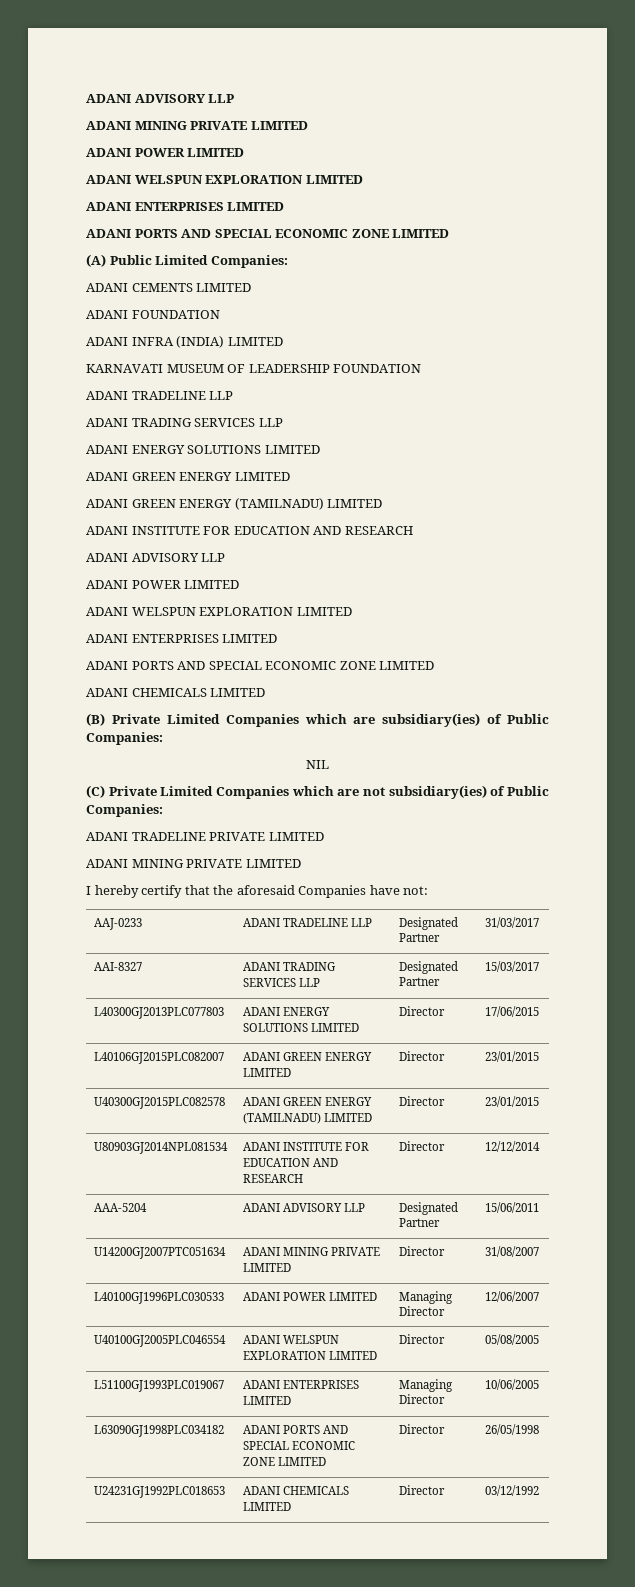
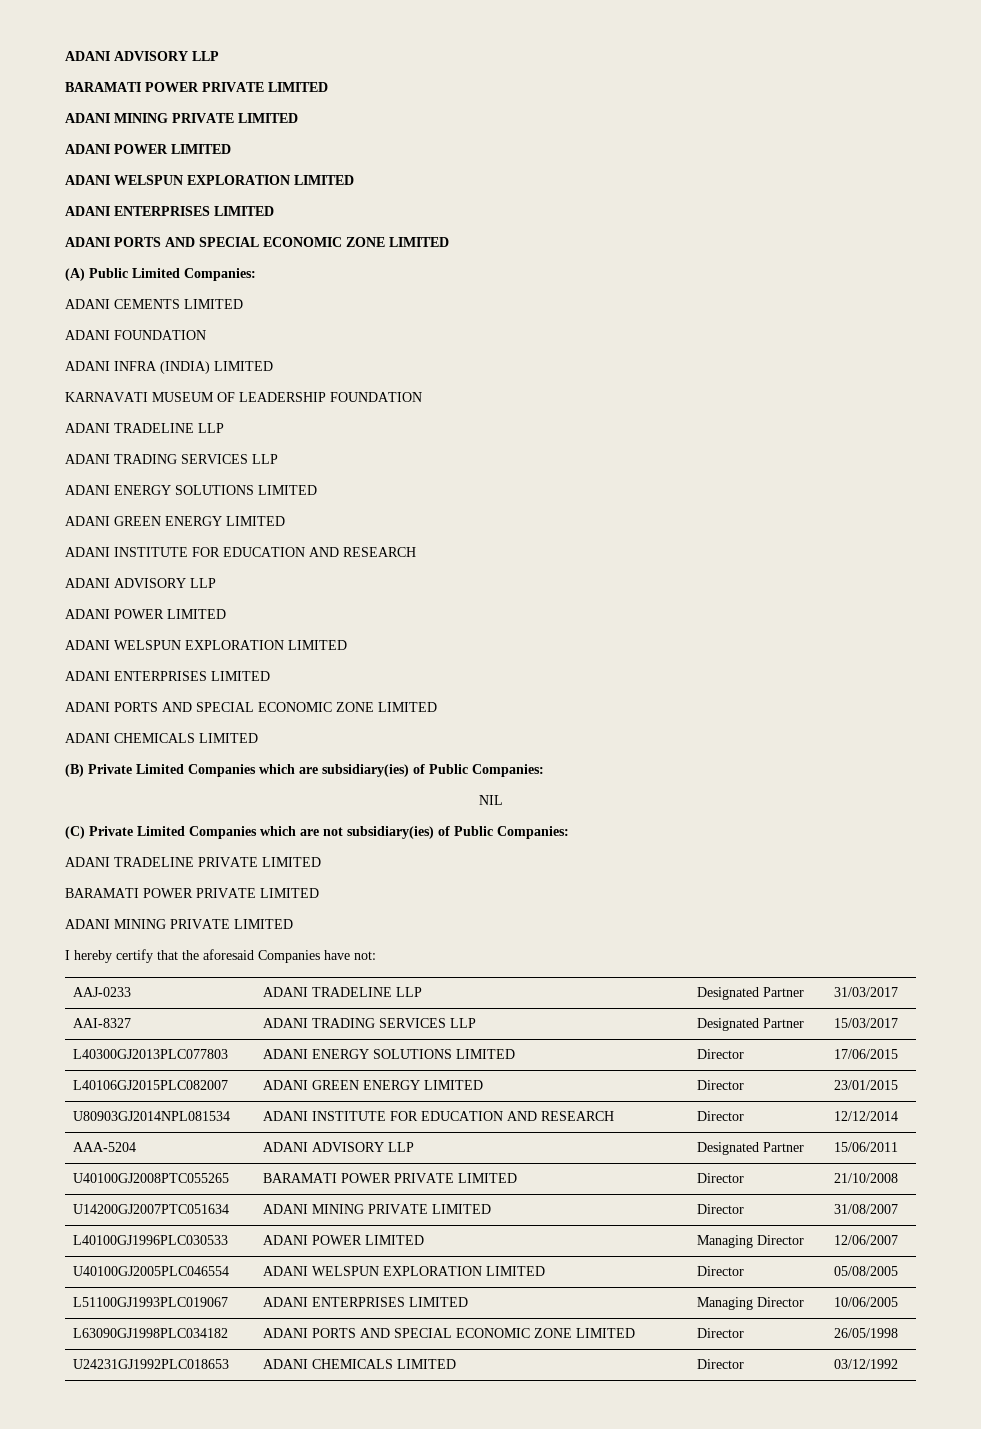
[86,94,235,103] ADANI ADVISORY LLP -> [65,51,219,61] [65,82,328,92] ADANI ADVISORY LLP // BARAMATI POWER PRIVATE LIMITED
[86,498,383,510] // ADANI GREEN ENERGY (TAMILNADU) LIMITED -> (285, 521) none
(324, 836) none -> [65,888,319,898] // BARAMATI POWER PRIVATE LIMITED
[93,1097,225,1109] [242,1097,372,1106] [242,1113,372,1124] [398,1096,445,1106] [484,1096,539,1107] // U40300GJ2015PLC082578 | ADANI GREEN ENERGY (TAMILNADU) LIMITED | Director | 23/01/2015 -> (898, 1085) none
(539, 1207) none -> [72,1173,229,1183] [262,1173,517,1183] [696,1173,744,1183] [833,1173,898,1183] // U40100GJ2008PTC055265 | BARAMATI POWER PRIVATE LIMITED | Director | 21/10/2008

